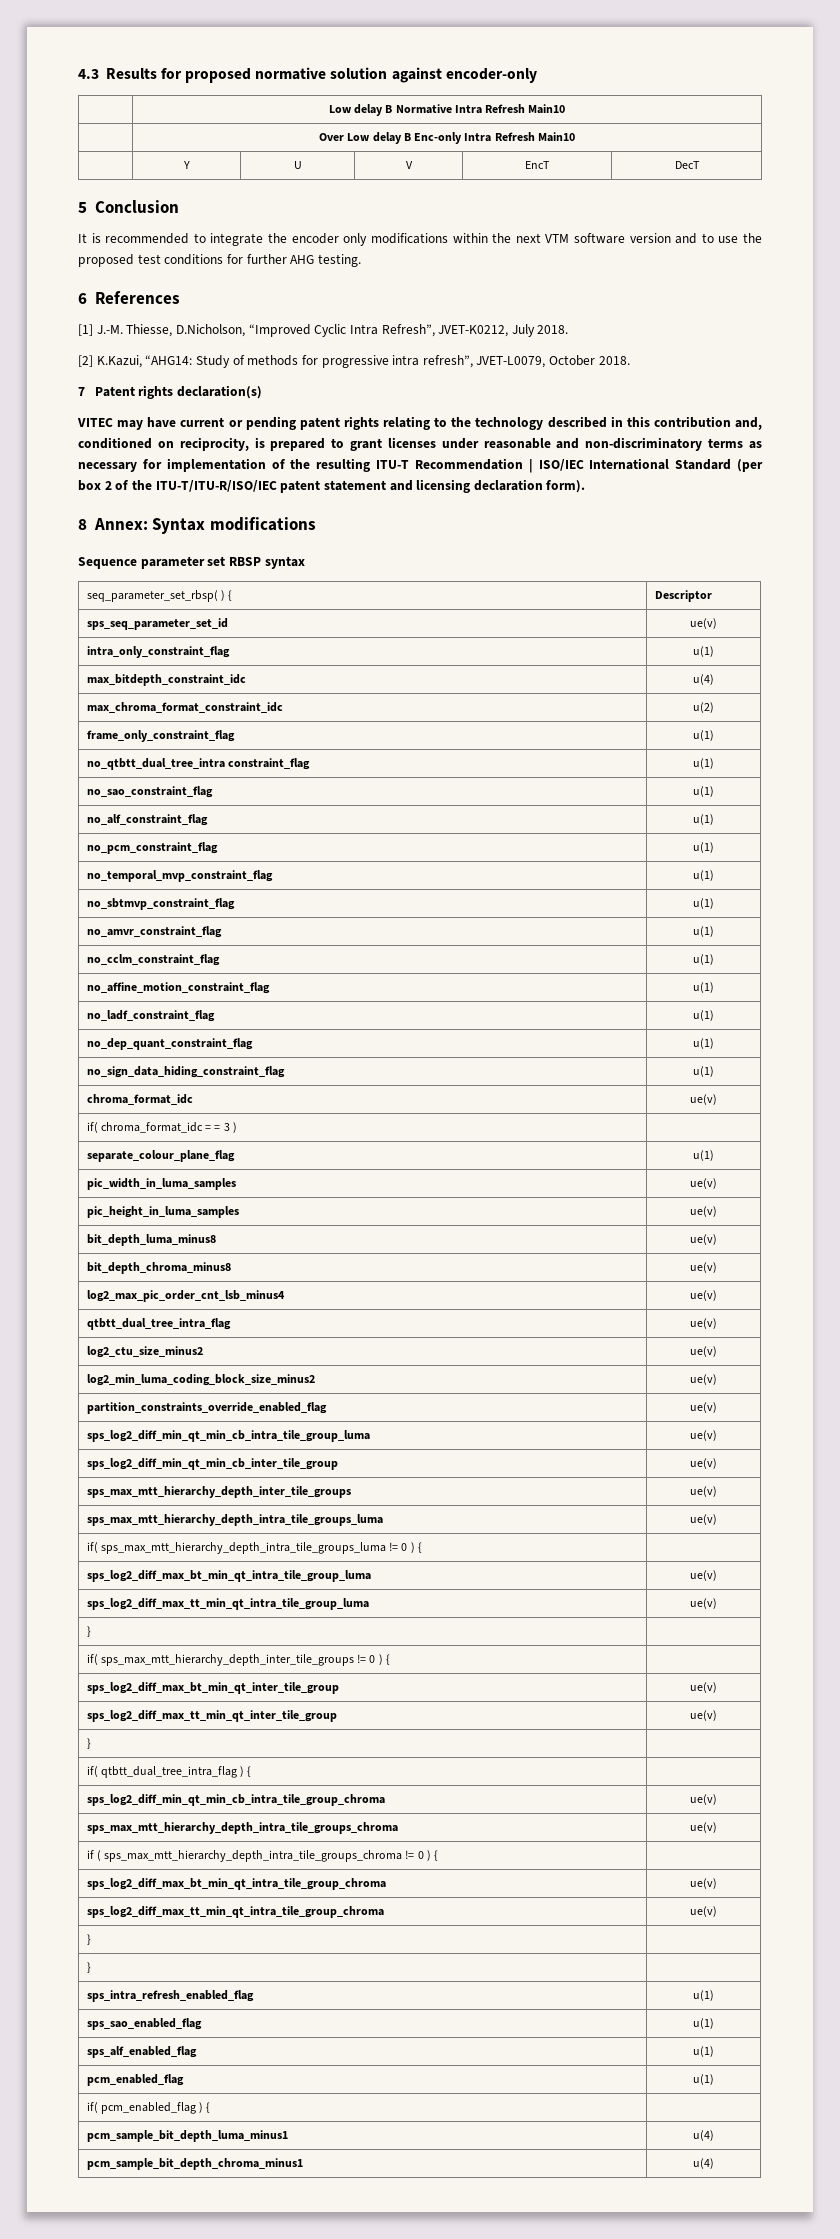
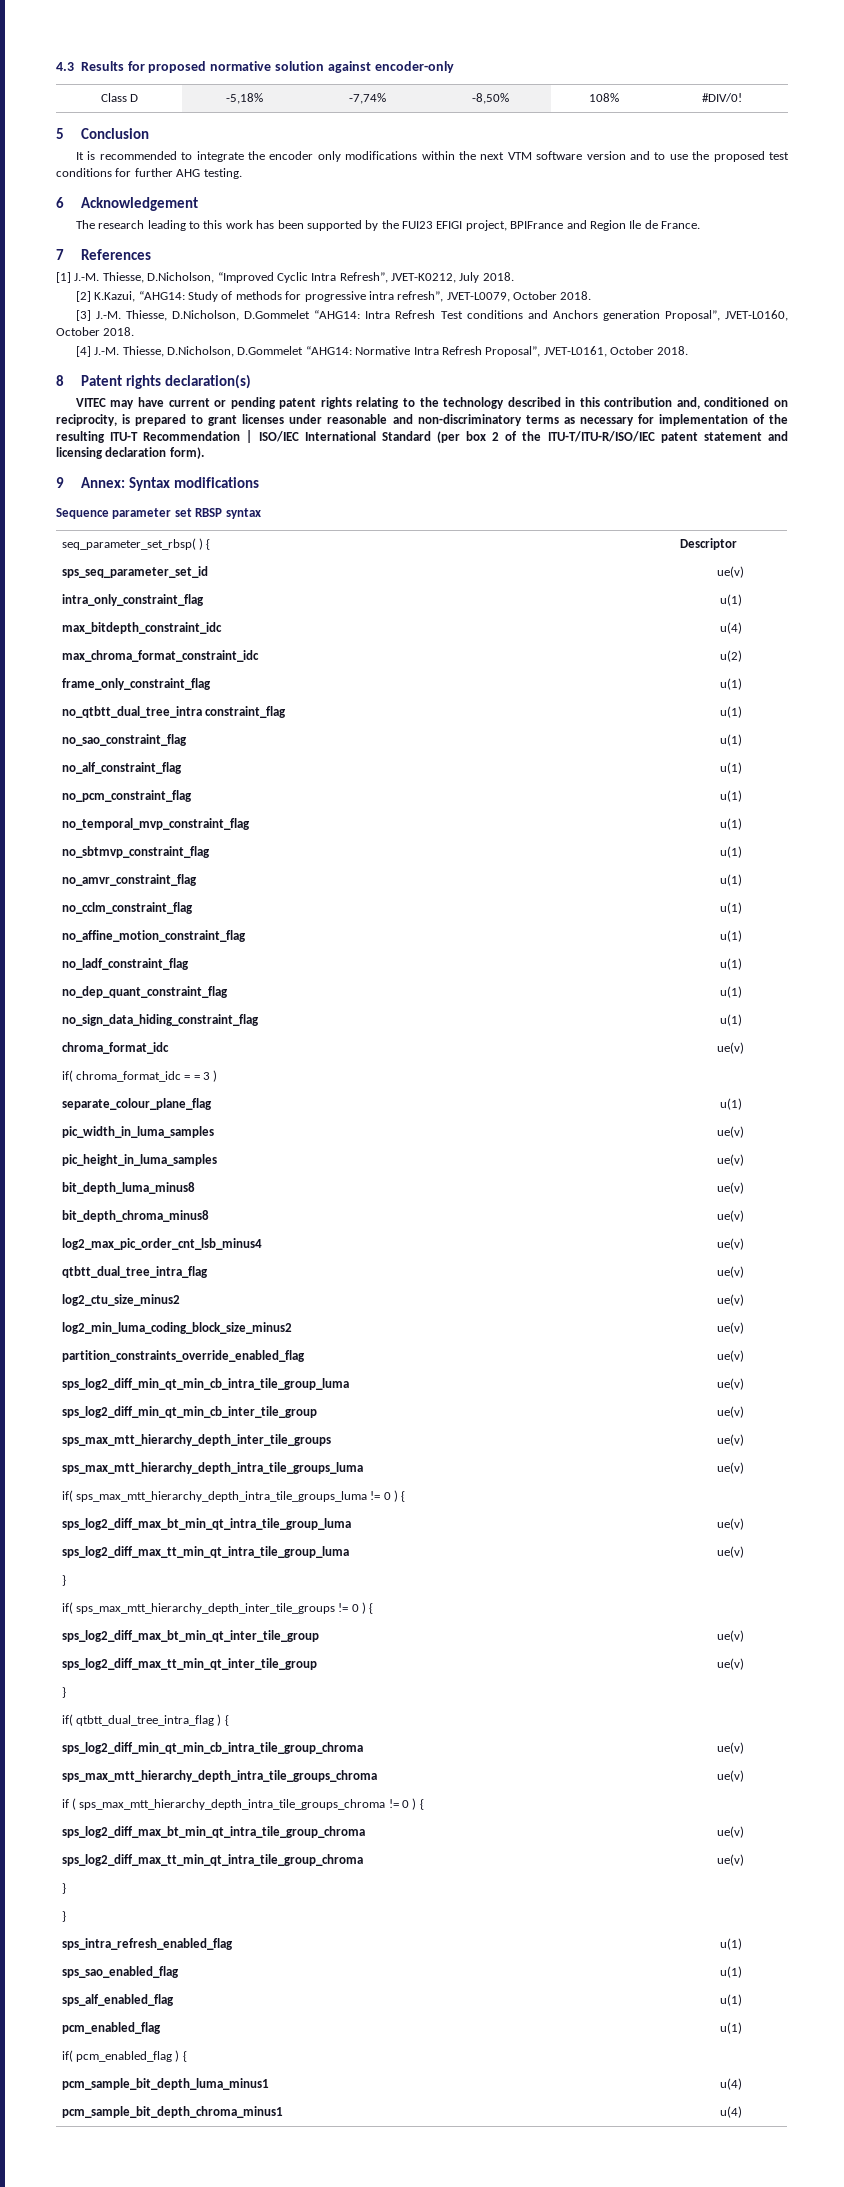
[328,104,566,116] [319,132,575,144] [182,161,190,169] [293,161,302,169] [405,161,413,169] [525,161,550,169] [674,161,700,169] | Low delay B Normative Intra Refresh Main10 // | Over Low delay B Enc-only Intra Refresh Main10 // | Y | U | V | EncT | DecT -> [100,93,139,102] [225,93,263,104] [348,93,386,104] [471,93,509,104] [589,93,619,102] [702,93,742,102] Class D | -5,18% | -7,74% | -8,50% | 108% | #DIV/0!
(87, 298) none -> [80,197,198,211] [75,220,701,231] [56,249,64,260] Acknowledgement // The research leading to this work has been supported by the FUI23 EFIGI project, BPIFrance and Region Ile de France. // 7
[78,387,85,396] 7 -> [75,310,789,321] [56,327,135,336] [75,346,689,357] [56,375,64,386] [3] J.-M. Thiesse, D.Nicholson, D.Gommelet “AHG14: Intra Refresh Test conditions and Anchors generation Proposal”, JVET-L0160, October 2018. // [4] J.-M. Thiesse, D.Nicholson, D.Gommelet “AHG14: Normative Intra Refresh Proposal”, JVET-L0161, October 2018. // 8
[78,519,87,530] 8 -> [56,477,64,488] 9

